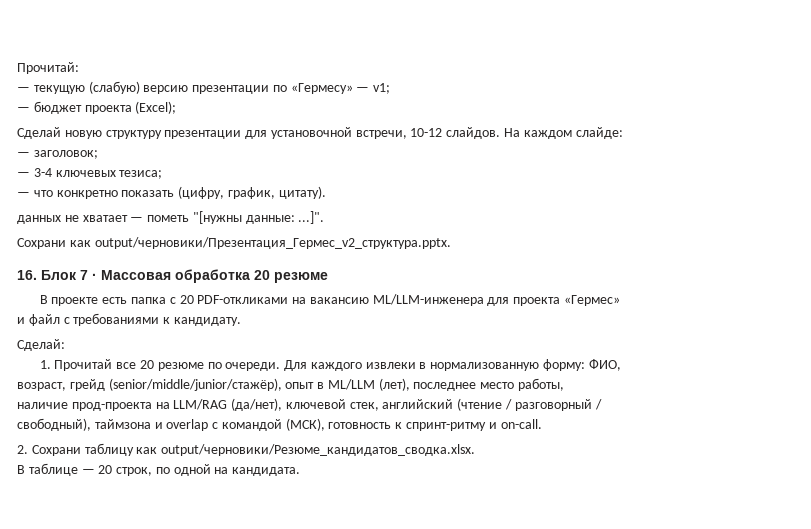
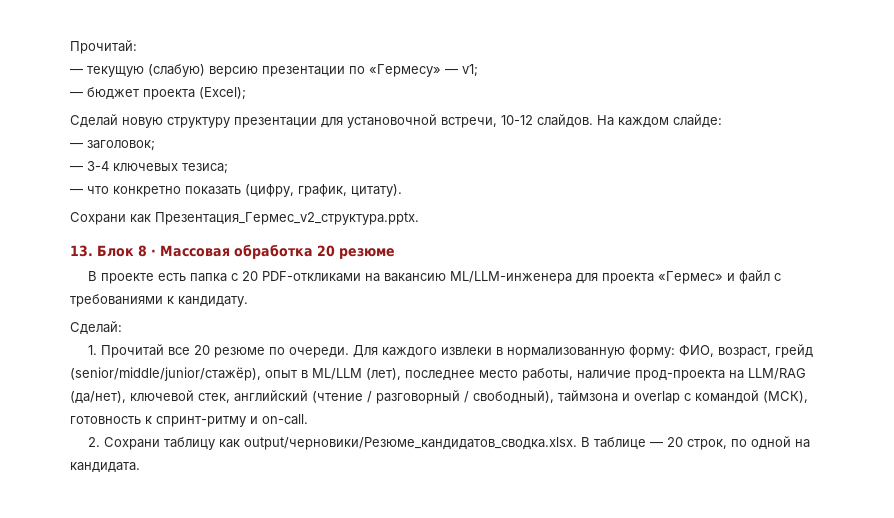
[17,211,325,224] [17,237,451,249] [17,270,88,280] данных не хватает — пометь "[нужны данные: ...]". // Сохрани как output/черновики/Презентация_Гермес_v2_структура.pptx. // 16. Блок 7 -> [70,212,419,225] [70,245,147,257] Сохрани как Презентация_Гермес_v2_структура.pptx. // 13. Блок 8
(621, 300) // -> (724, 277) none
(621, 365) // -> (715, 351) none
(565, 384) // -> (573, 374) none
(602, 404) // -> (469, 397) none
(476, 450) // -> (578, 443) none

